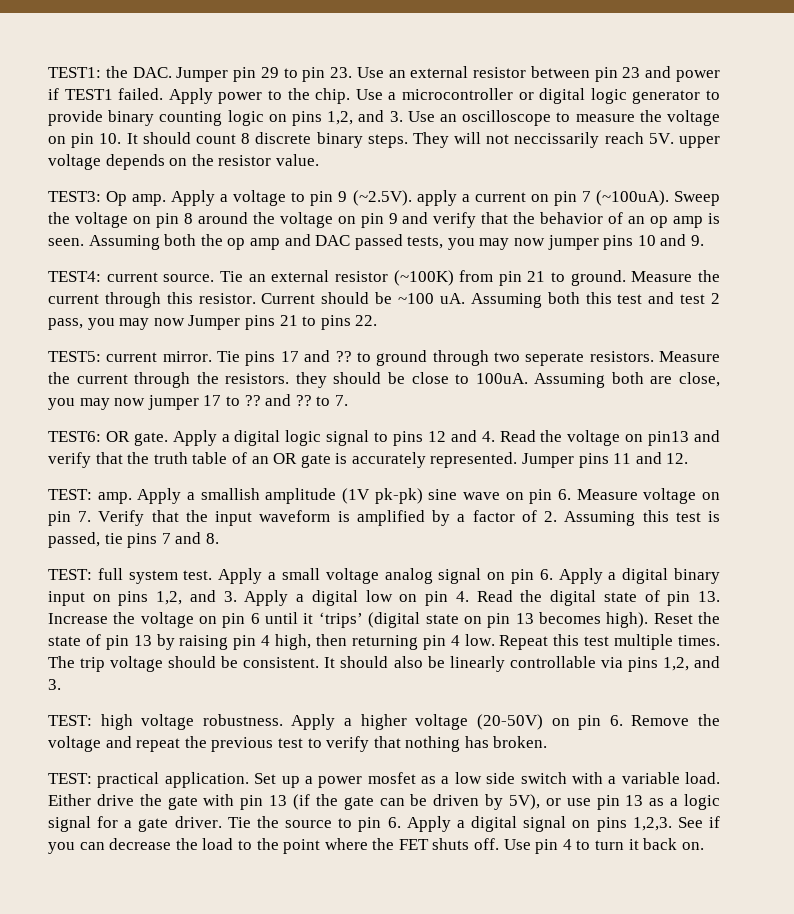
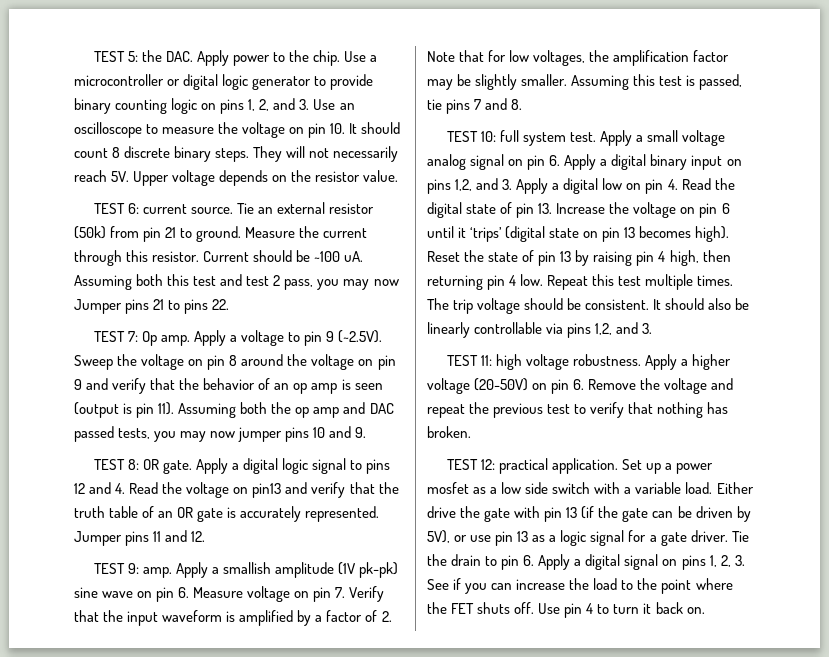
[48,66,720,82] [48,88,164,100] TEST1: the DAC. Jumper pin 29 to pin 23. Use an external resistor between pin 23 and power if TEST1 failed. -> [93,50,193,62] TEST 5: the DAC.
[327,111,354,125] 1,2, -> [248,99,270,111] 1, 2,
[514,132,600,148] neccissarily -> [333,146,399,162] necessarily
[679,136,720,148] upper -> [133,171,170,186] Upper
[48,190,720,206] [48,212,721,228] [48,234,705,250] [48,271,101,282] TEST3: Op amp. Apply a voltage to pin 9 (~2.5V). apply a current on pin 7 (~100uA). Sweep the voltage on pin 8 around the voltage on pin 9 and verify that the behavior of an op amp is seen. Assuming both the op amp and DAC passed tests, you may now jumper pins 10 and 9. // TEST4: -> [93,203,139,214] TEST 6:
[393,270,454,286] (~100K) -> [74,226,106,239] (50k)
[48,350,720,366] [48,372,720,388] [48,394,348,410] [48,431,101,442] TEST5: current mirror. Tie pins 17 and ?? to ground through two seperate resistors. Measure the current through the resistors. they should be close to 100uA. Assuming both are close, you may now jumper 17 to ?? and ?? to 7. // TEST6: -> [93,330,383,346] [74,354,396,370] [74,378,383,394] [74,402,394,418] [74,426,367,442] [93,459,139,470] TEST 7: Op amp. Apply a voltage to pin 9 (~2.5V). Sweep the voltage on pin 8 around the voltage on pin 9 and verify that the behavior of an op amp is seen (output is pin 11). Assuming both the op amp and DAC passed tests, you may now jumper pins 10 and 9. // TEST 8:
[48,489,92,500] TEST: -> [93,563,139,574] TEST 9:
(558, 516) none -> [427,50,730,66] [427,74,568,90] Note that for low voltages, the amplification factor may be slightly smaller.
[48,569,92,580] TEST: -> [446,131,496,142] TEST 10:
[48,715,92,726] TEST: -> [446,355,492,366] TEST 11:
[48,773,92,784] TEST: -> [446,459,495,470] TEST 12:
[285,820,333,828] source -> [451,554,482,566] drain
[632,817,672,831] 1,2,3. -> [709,555,745,567] 1, 2, 3.
[109,838,172,850] decrease -> [516,579,566,590] increase

